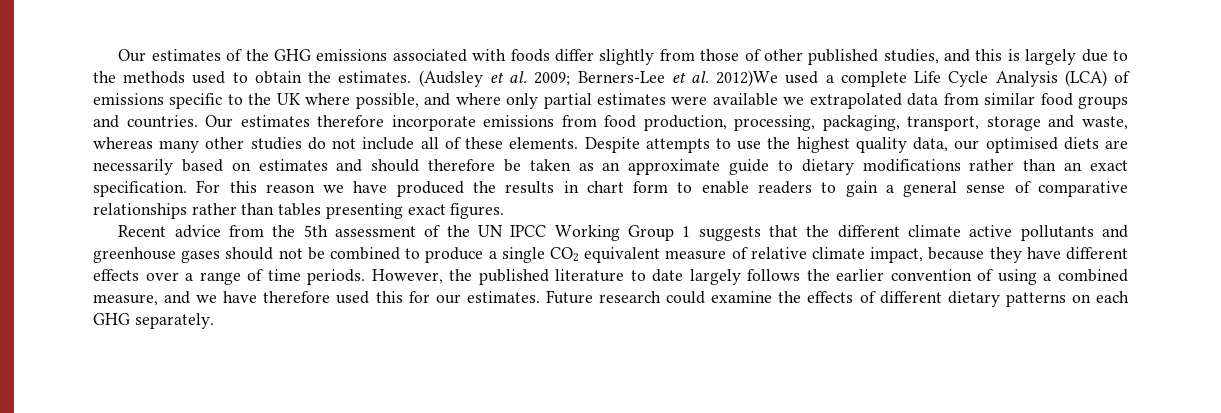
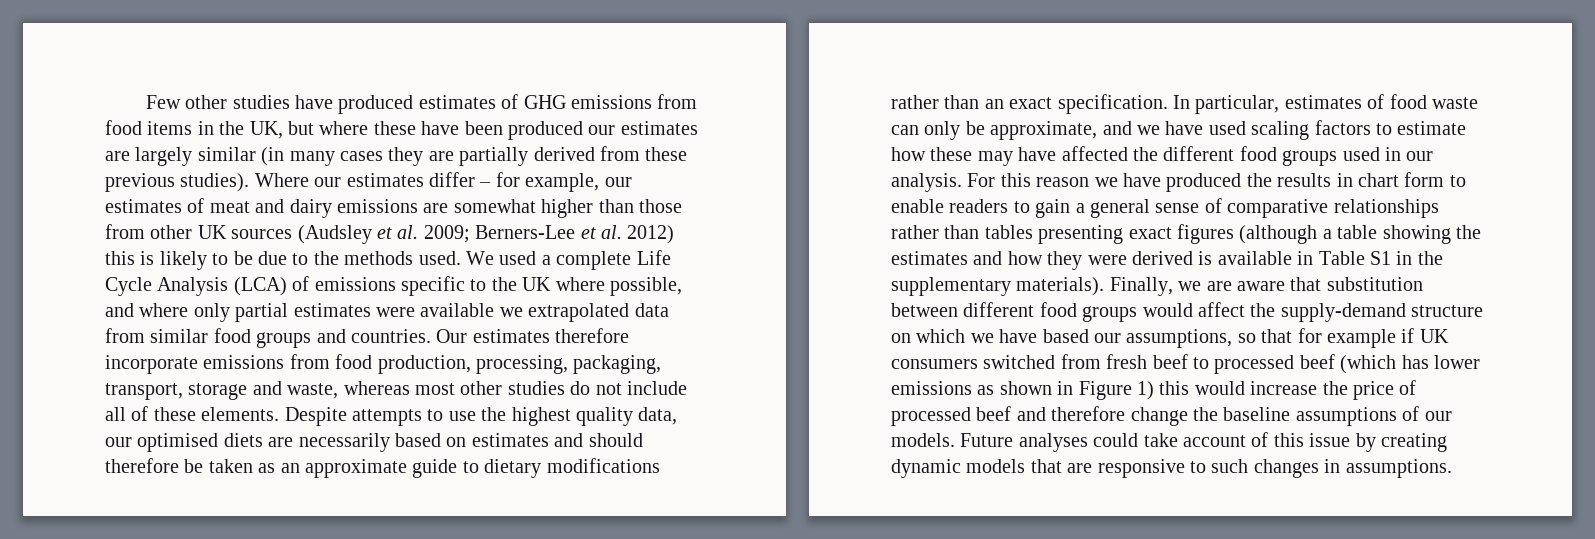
[118,49,269,62] Our estimates of the -> [145,94,519,114] Few other studies have produced estimates of
[392,49,1129,65] [93,71,412,84] associated with foods differ slightly from those of other published studies, and this is largely due to the methods used to obtain the estimates. -> [657,94,698,109] [105,120,698,140] [105,146,688,166] [105,172,632,192] [105,198,682,218] [105,224,293,239] from food items in the UK, but where these have been produced our estimates are largely similar (in many cases they are partially derived from these previous studies). Where our estimates differ – for example, our estimates of meat and dairy emissions are somewhat higher than those from other UK sources
[716,70,779,87] 2012)We -> [627,225,675,244] [105,251,494,270] 2012) this is likely to be due to the methods used. We
[159,140,200,153] many -> [415,383,455,395] most
(187, 189) none -> [1173,94,1478,114] [891,120,1467,140] [891,146,1434,166] [891,173,962,192] In particular, estimates of food waste can only be approximate, and we have used scaling factors to estimate how these may have affected the different food groups used in our analysis.
[450,203,505,219] [118,225,1129,241] [93,247,1129,263] [93,269,1128,285] [93,290,1129,307] [93,313,214,329] figures. // Recent advice from the 5th assessment of the UN IPCC Working Group 1 suggests that the different climate active pollutants and greenhouse gases should not be combined to produce a single CO2 equivalent measure of relative climate impact, because they have different effects over a range of time periods. However, the published literature to date largely follows the earlier convention of using a combined measure, and we have therefore used this for our estimates. Future research could examine the effects of different dietary patterns on each GHG separately. -> [1177,224,1481,244] [891,251,1443,270] [891,277,1423,296] [891,302,1484,322] [891,328,1449,348] [891,354,1480,374] [891,380,1417,400] [891,406,1452,426] [891,432,1447,452] [891,459,1452,478] figures (although a table showing the estimates and how they were derived is available in Table S1 in the supplementary materials). Finally, we are aware that substitution between different food groups would affect the supply-demand structure on which we have based our assumptions, so that for example if UK consumers switched from fresh beef to processed beef (which has lower emissions as shown in Figure 1) this would increase the price of processed beef and therefore change the baseline assumptions of our models. Future analyses could take account of this issue by creating dynamic models that are responsive to such changes in assumptions.

